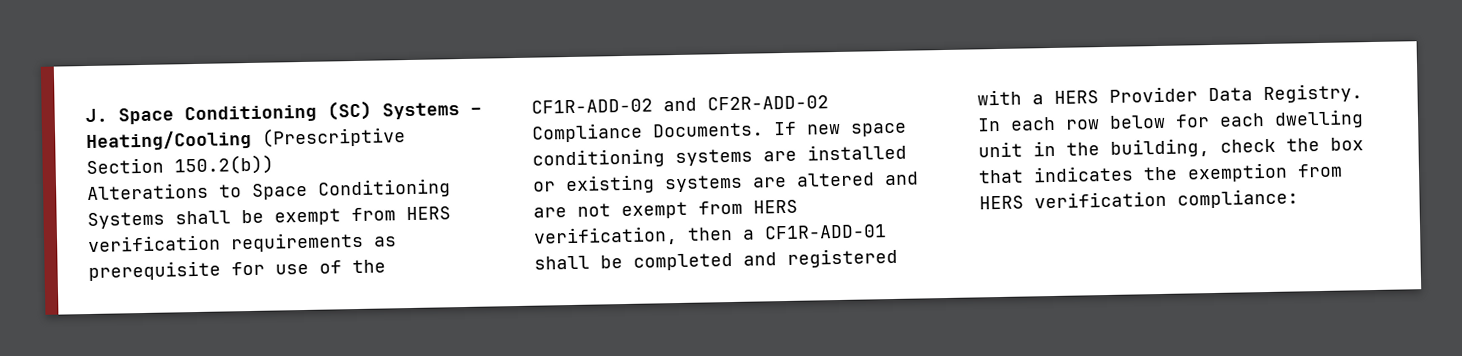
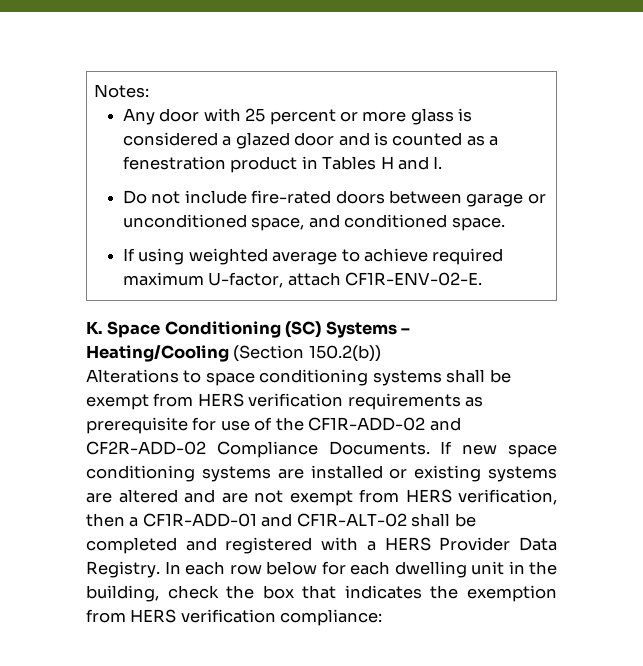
[85,108,108,123] J. -> [93,84,149,98] [122,108,473,125] [122,132,499,149] [122,156,443,173] [122,190,546,207] [122,214,505,231] [122,248,504,265] [122,272,483,288] [86,321,103,334] Notes: // Any door with 25 percent or more glass is considered a glazed door and is counted as a fenestration product in Tables H and I. // Do not include fire-rated doors between garage or unconditioned space, and conditioned space. // If using weighted average to achieve required maximum U-factor, attach CF1R-ENV-02-E. // K.
[261,126,406,148] [86,157,164,175] (Prescriptive Section -> [233,345,305,362] (Section
[252,178,451,200] [87,211,165,230] Space Conditioning Systems -> [205,369,442,386] space conditioning systems
(887, 232) none -> [261,513,407,527] and CF1R-ALT-02

